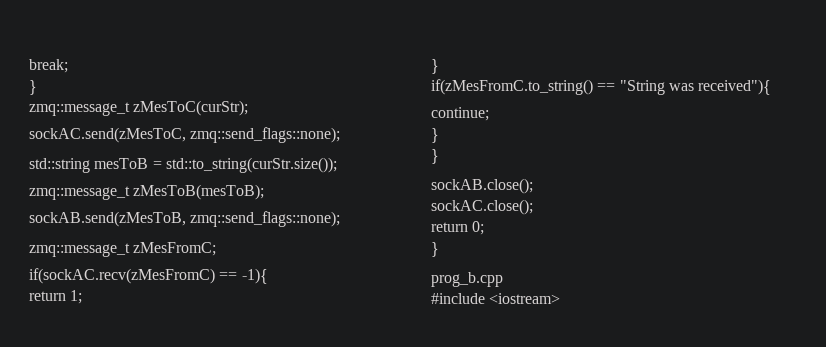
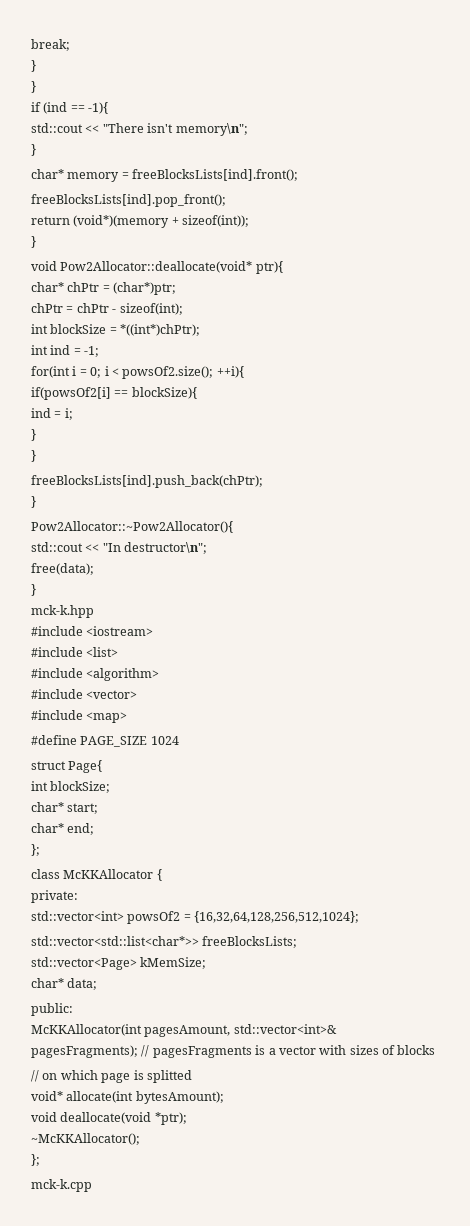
[29,100,249,116] [29,127,341,143] [29,157,337,173] [29,184,265,200] [29,211,341,227] [29,242,217,257] [29,268,268,284] [29,290,83,304] [431,59,439,74] [431,79,772,95] [431,107,489,121] [431,128,439,143] [431,149,439,164] [431,178,533,194] [431,199,533,215] [431,221,485,235] [431,242,439,257] [431,272,503,287] [431,293,561,304] zmq::message_t zMesToC(curStr); // sockAC.send(zMesToC, zmq::send_flags::none); // std::string mesToB = std::to_string(curStr.size()); // zmq::message_t zMesToB(mesToB); // sockAB.send(zMesToB, zmq::send_flags::none); // zmq::message_t zMesFromC; // if(sockAC.recv(zMesFromC) == -1){ // return 1; // } // if(zMesFromC.to_string() == "String was received"){ // continue; // } // } // sockAB.close(); // sockAC.close(); // return 0; // } // prog_b.cpp // #include <iostream> -> [31,81,36,93] [31,102,109,114] [31,123,248,136] [31,144,36,156] [31,169,299,182] [31,194,226,207] [31,215,250,228] [31,236,36,248] [31,261,283,274] [31,282,177,295] [31,303,183,315] [31,324,201,336] [31,345,100,357] [31,366,244,379] [31,387,197,400] [31,408,73,420] [31,429,36,441] [31,450,36,462] [31,475,263,488] [31,496,36,508] [31,521,233,533] [31,542,208,554] [31,563,94,575] [31,584,36,596] [31,605,94,618] [31,626,154,636] [31,647,119,657] [31,668,160,681] [31,689,138,699] [31,710,128,723] [31,735,179,747] [31,760,103,773] [31,781,111,793] [31,802,99,814] [31,823,95,835] [31,844,40,856] [31,869,162,881] [31,890,78,903] [31,911,360,924] [31,936,298,948] [31,957,207,970] [31,978,98,990] [31,1003,73,1016] [31,1024,337,1037] [31,1045,436,1058] [31,1070,192,1083] [31,1091,224,1104] [31,1112,187,1125] [31,1133,140,1145] [31,1154,40,1166] [31,1179,92,1192] } // if (ind == -1){ // std::cout << "There isn't memory\n"; // } // char* memory = freeBlocksLists[ind].front(); // freeBlocksLists[ind].pop_front(); // return (void*)(memory + sizeof(int)); // } // void Pow2Allocator::deallocate(void* ptr){ // char* chPtr = (char*)ptr; // chPtr = chPtr - sizeof(int); // int blockSize = *((int*)chPtr); // int ind = -1; // for(int i = 0; i < powsOf2.size(); ++i){ // if(powsOf2[i] == blockSize){ // ind = i; // } // } // freeBlocksLists[ind].push_back(chPtr); // } // Pow2Allocator::~Pow2Allocator(){ // std::cout << "In destructor\n"; // free(data); // } // mck-k.hpp // #include <iostream> // #include <list> // #include <algorithm> // #include <vector> // #include <map> // #define PAGE_SIZE 1024 // struct Page{ // int blockSize; // char* start; // char* end; // }; // class McKKAllocator { // private: // std::vector<int> powsOf2 = {16,32,64,128,256,512,1024}; // std::vector<std::list<char*>> freeBlocksLists; // std::vector<Page> kMemSize; // char* data; // public: // McKKAllocator(int pagesAmount, std::vector<int>& pagesFragments); // pagesFragments is a vector with sizes of blocks // // on which page is splitted // void* allocate(int bytesAmount); // void deallocate(void *ptr); // ~McKKAllocator(); // }; // mck-k.cpp

